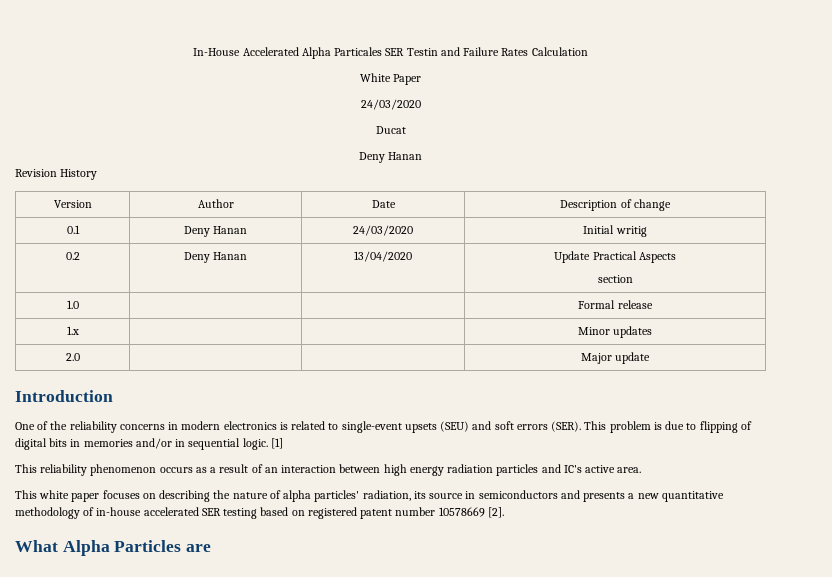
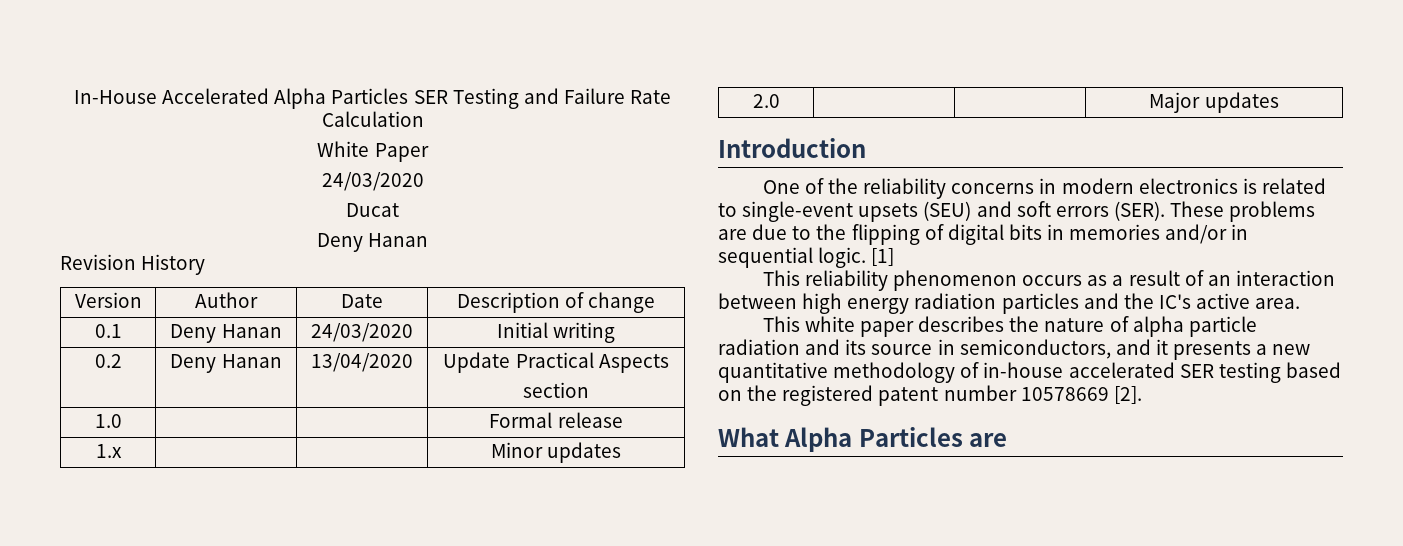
[334,47,438,56] Particales SER Testin -> [331,88,519,109] Particles SER Testing
[501,48,529,56] Rates -> [630,90,672,104] Rate
[615,226,647,237] writig -> [553,322,616,343] writing
[615,352,651,364] update -> [1204,92,1279,113] updates
[584,421,662,433] This problem is -> [1170,201,1316,222] [718,229,747,240] These problems are
(697, 426) none -> [816,224,847,240] the
(561, 468) none -> [1123,293,1154,309] the
[102,490,211,502] focuses on describing -> [918,316,1005,332] describes
[314,490,580,502] particles' radiation, its source in semiconductors and -> [1188,316,1257,337] [718,339,1168,359] particle radiation and its source in semiconductors, and it
(305, 513) none -> [747,385,778,401] the

